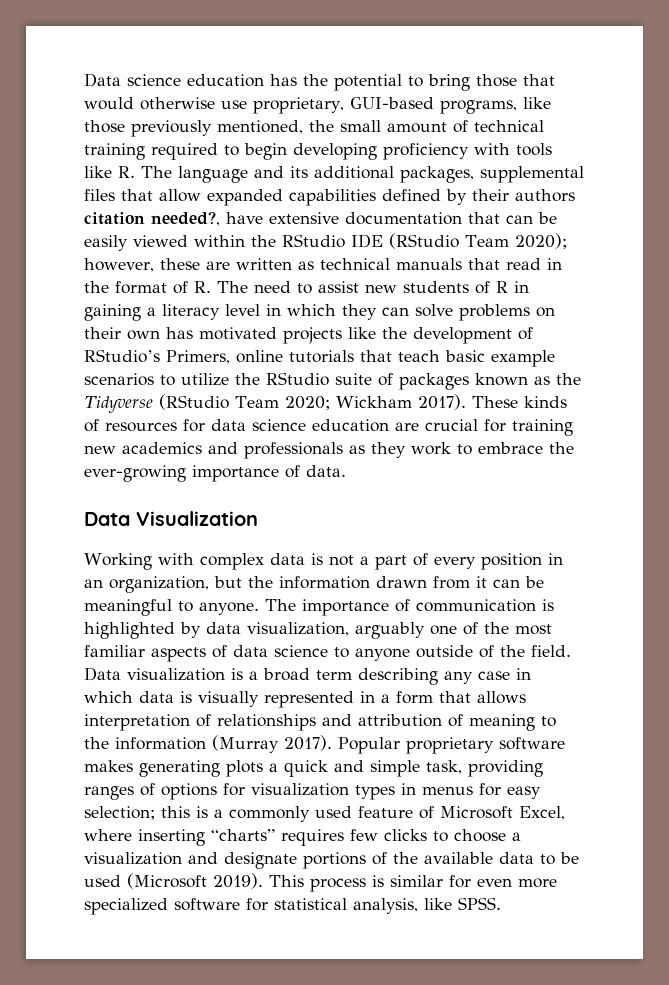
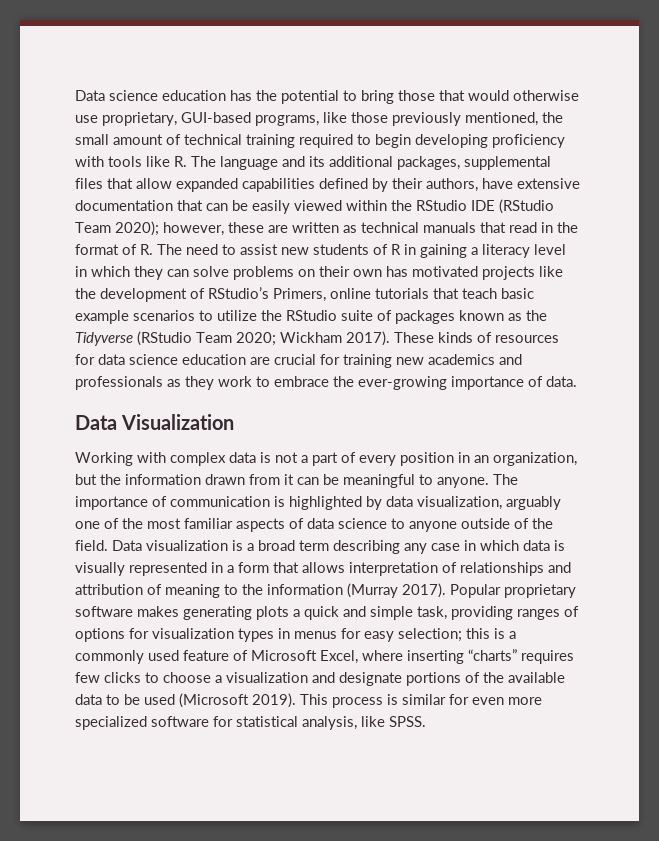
[515,189,575,202] [84,211,220,226] authors citation needed?, -> [426,178,478,192] authors,

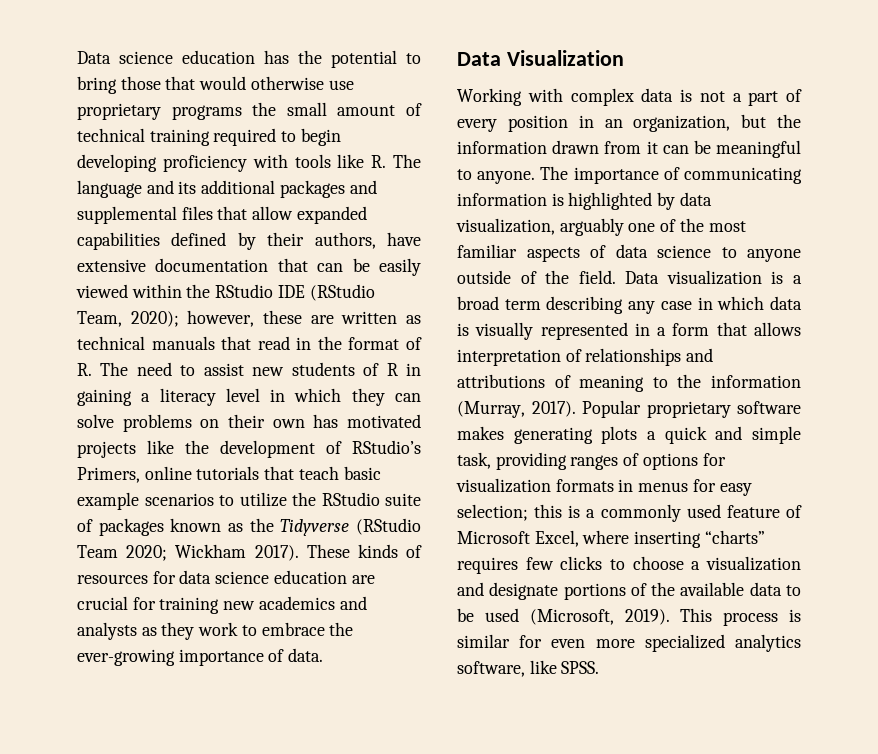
[102,112,538,126] proprietary, GUI-based programs, like those previously mentioned, -> [77,103,242,120] proprietary programs
[397,156,460,170] packages, -> [279,180,377,198] packages and
[75,222,111,233] Team -> [77,311,122,327] Team,
[75,376,163,390] professionals -> [77,622,137,640] analysts
[170,496,270,507] communication -> [684,167,802,184] [457,193,547,206] communicating information
[75,584,143,595] attribution -> [457,374,545,388] attributions
[347,583,398,598] (Murray -> [457,401,525,418] (Murray,
[238,628,274,642] types -> [555,479,614,492] formats
[179,693,249,708] (Microsoft -> [529,609,614,625] (Microsoft,
[151,716,357,730] software for statistical analysis, -> [735,634,801,652] [457,661,525,677] analytics software,

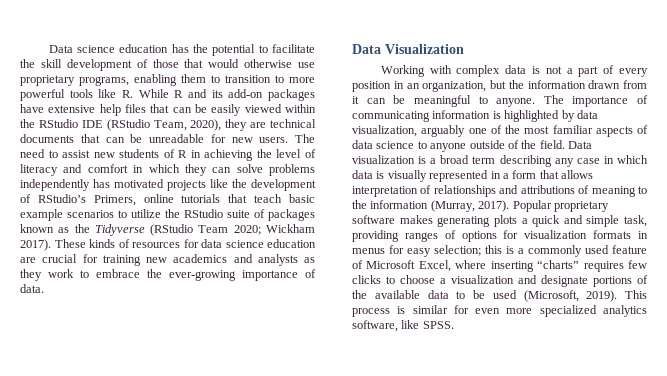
[77,76,117,94] bring -> [272,44,315,53] [20,59,148,71] facilitate the skill development of
[171,102,422,120] [77,128,341,146] [77,154,421,172] [77,180,377,198] [77,206,367,224] [77,232,421,250] [77,258,269,272] programs the small amount of technical training required to begin developing proficiency with tools like R. The language and its additional packages and supplemental files that allow expanded capabilities defined by their authors, have extensive documentation -> [79,74,315,86] [20,89,315,101] [20,104,146,116] programs, enabling them to transition to more powerful tools like R. While R and its add-on packages have extensive help files
[130,310,421,327] [77,336,422,350] [77,363,92,376] 2020); however, these are written as technical manuals that read in the format of R. -> [190,119,316,131] [20,134,289,143] 2020), they are technical documents that can be unreadable for new users.
[77,388,260,406] gaining a literacy level -> [204,149,316,161] [20,164,128,176] achieving the level of literacy and comfort
[200,414,305,428] on their own -> [20,179,90,191] independently

